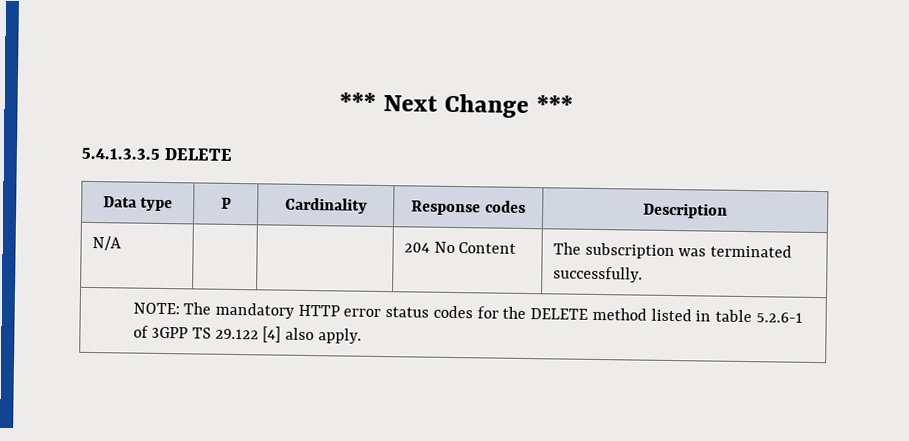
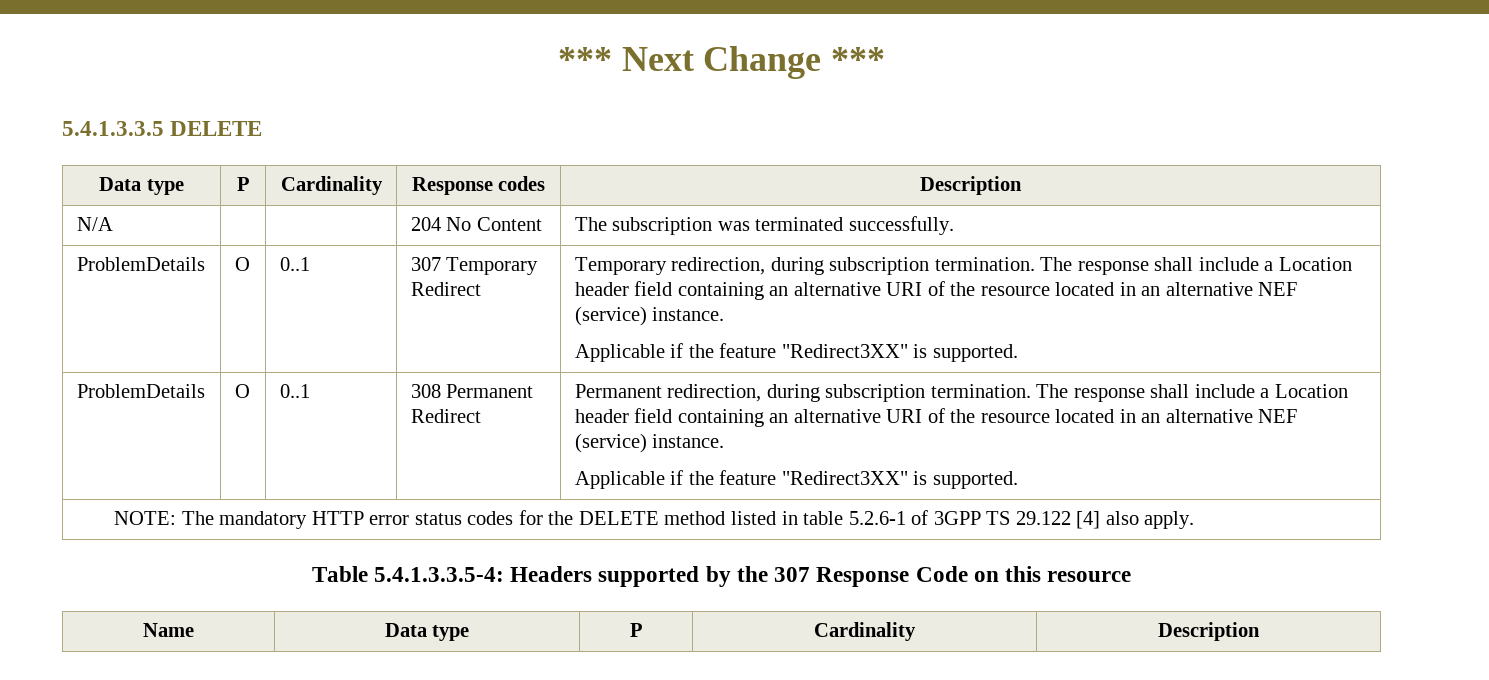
(643, 274) none -> [76,257,205,271] [234,257,250,271] [279,257,310,271] [410,257,539,275] [410,282,481,296] [574,257,1352,275] [574,281,1298,300] [574,306,725,326] [574,343,1018,362] [76,384,205,398] [234,384,250,398] [279,384,310,398] [410,384,534,398] [410,409,481,423] [574,384,1348,402] [574,408,1298,427] [574,433,725,453] [574,470,1018,489] // ProblemDetails | O | 0..1 | 307 Temporary Redirect | Temporary redirection, during subscription termination. The response shall include a Location header field containing an alternative URI of the resource located in an alternative NEF (service) instance. // Applicable if the feature "Redirect3XX" is supported. // ProblemDetails | O | 0..1 | 308 Permanent Redirect | Permanent redirection, during subscription termination. The response shall include a Location header field containing an alternative URI of the resource located in an alternative NEF (service) instance. // Applicable if the feature "Redirect3XX" is supported.
(362, 336) none -> [311,566,1132,587] [143,623,194,637] [384,623,470,641] [629,623,643,637] [814,622,917,641] [1158,622,1260,641] // Table 5.4.1.3.3.5-4: Headers supported by the 307 Response Code on this resource // Name | Data type | P | Cardinality | Description

